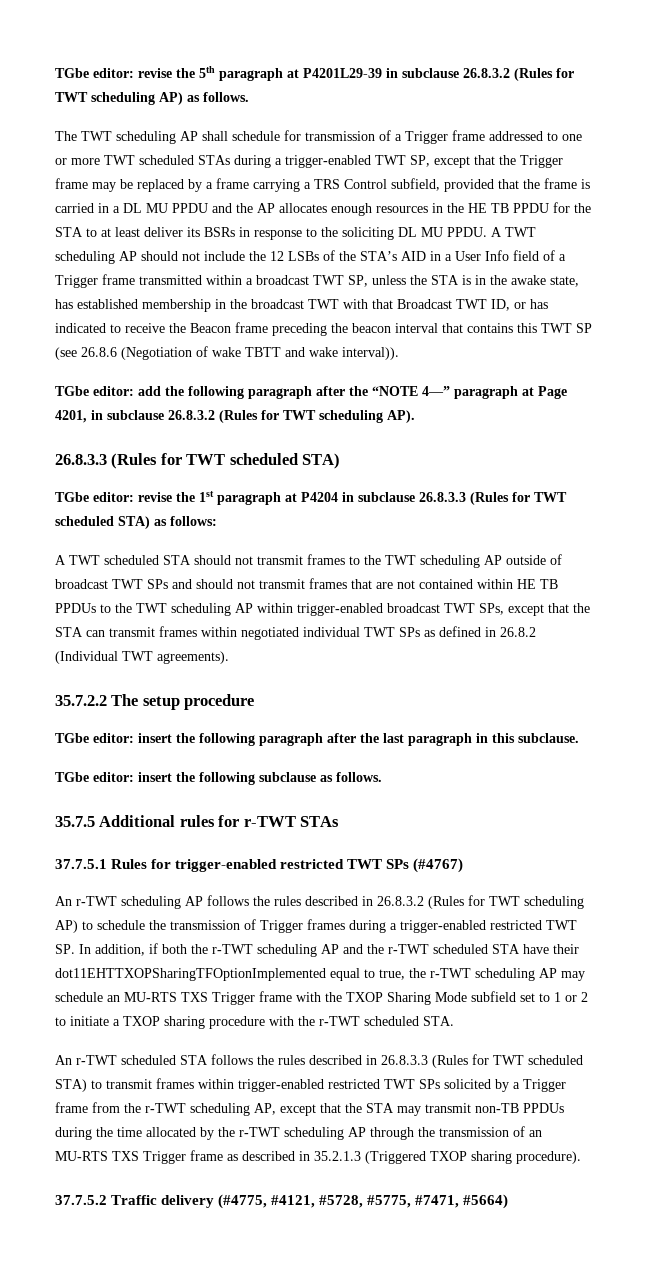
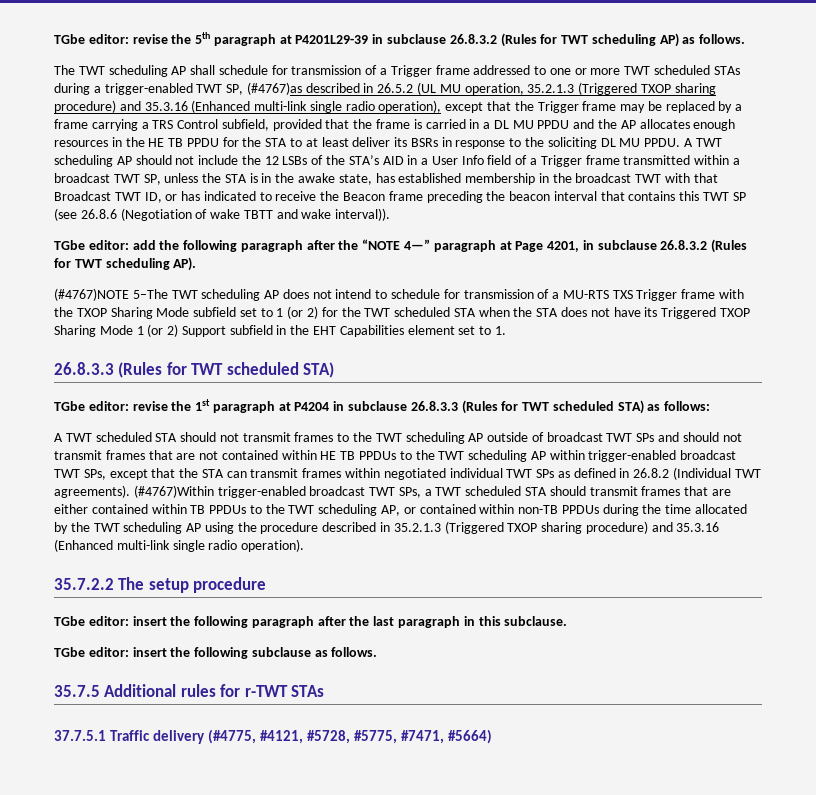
(430, 161) none -> [246,82,716,95] [54,100,442,113] (#4767)as described in 26.5.2 (UL MU operation, 35.2.1.3 (Triggered TXOP sharing procedure) and 35.3.16 (Enhanced multi-link single radio operation),
(415, 416) none -> [54,288,745,301] [54,306,750,319] [54,324,506,337] // (#4767)NOTE 5–The TWT scheduling AP does not intend to schedule for transmission of a MU-RTS TXS Trigger frame with the TXOP Sharing Mode subfield set to 1 (or 2) for the TWT scheduled STA when the STA does not have its Triggered TXOP Sharing Mode 1 (or 2) Support subfield in the EHT Capabilities element set to 1.
(229, 657) none -> [133,485,731,498] [54,504,748,516] [54,521,720,534] [54,539,305,552] (#4767)Within trigger-enabled broadcast TWT SPs, a TWT scheduled STA should transmit frames that are either contained within TB PPDUs to the TWT scheduling AP, or contained within non-TB PPDUs during the time allocated by the TWT scheduling AP using the procedure described in 35.2.1.3 (Triggered TXOP sharing procedure) and 35.3.16 (Enhanced multi-link single radio operation).
[111,858,464,873] [55,895,584,909] [55,919,577,933] [55,943,579,957] [55,968,585,981] [55,991,588,1005] [55,1016,454,1029] [55,1054,583,1068] [55,1078,566,1092] [55,1102,564,1116] [55,1126,542,1140] [55,1150,581,1164] [55,1195,107,1205] Rules for trigger-enabled restricted TWT SPs (#4767) // An r-TWT scheduling AP follows the rules described in 26.8.3.2 (Rules for TWT scheduling AP) to schedule the transmission of Trigger frames during a trigger-enabled restricted TWT SP. In addition, if both the r-TWT scheduling AP and the r-TWT scheduled STA have their dot11EHTTXOPSharingTFOptionImplemented equal to true, the r-TWT scheduling AP may schedule an MU-RTS TXS Trigger frame with the TXOP Sharing Mode subfield set to 1 or 2 to initiate a TXOP sharing procedure with the r-TWT scheduled STA. // An r-TWT scheduled STA follows the rules described in 26.8.3.3 (Rules for TWT scheduled STA) to transmit frames within trigger-enabled restricted TWT SPs solicited by a Trigger frame from the r-TWT scheduling AP, except that the STA may transmit non-TB PPDUs during the time allocated by the r-TWT scheduling AP through the transmission of an MU-RTS TXS Trigger frame as described in 35.2.1.3 (Triggered TXOP sharing procedure). // 37.7.5.2 -> (106, 735) none

